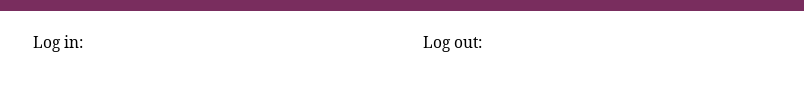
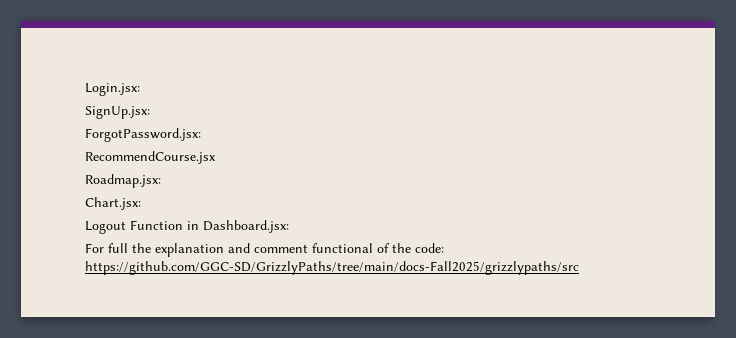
[33,35,84,52] [423,36,483,52] Log in: // Log out: -> [85,83,140,96] [85,106,150,119] [85,128,201,142] [85,151,216,164] [85,174,161,188] [85,197,141,210] [85,220,289,234] [85,243,444,257] [85,261,579,275] Login.jsx: // SignUp.jsx: // ForgotPassword.jsx: // RecommendCourse.jsx // Roadmap.jsx: // Chart.jsx: // Logout Function in Dashboard.jsx: // For full the explanation and comment functional of the code: https://github.com/GGC-SD/GrizzlyPaths/tree/main/docs-Fall2025/grizzlypaths/src

